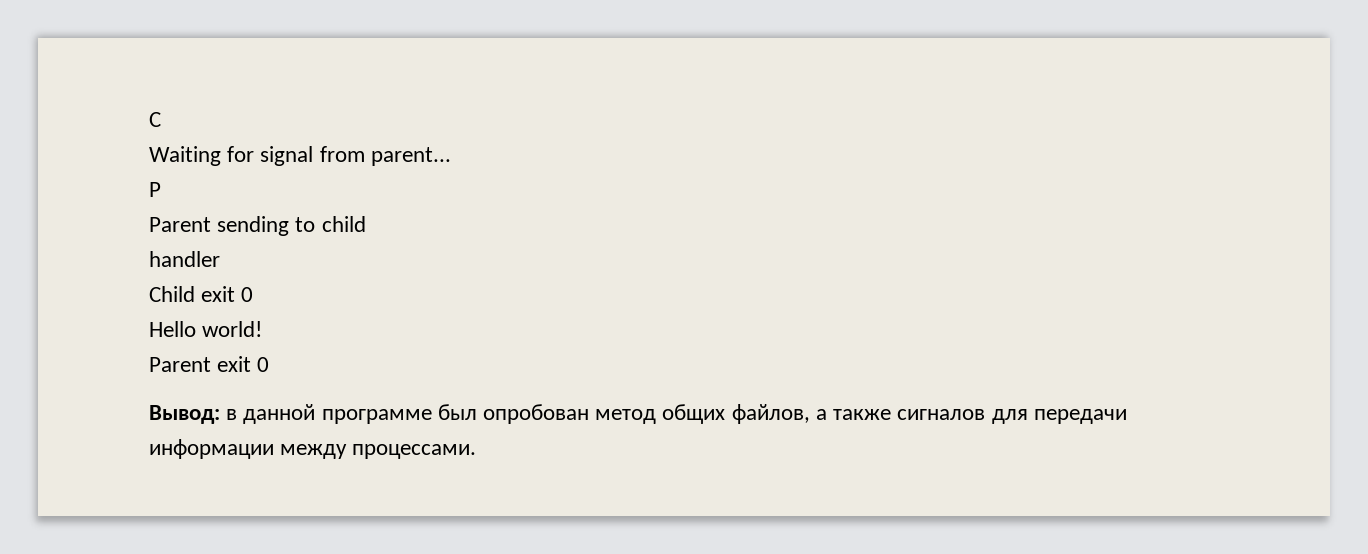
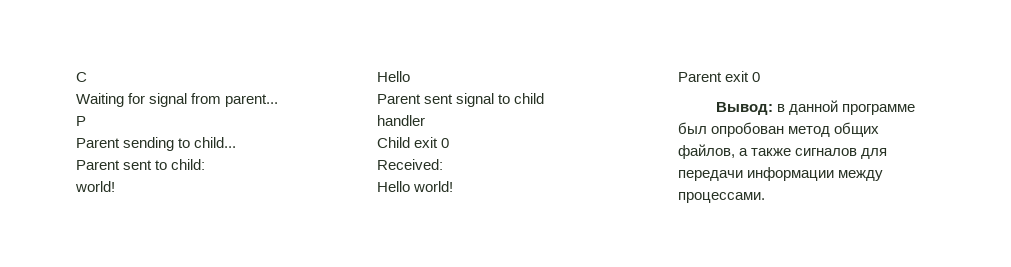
(316, 224) none -> [194,137,237,148] [76,159,206,170] [75,181,115,192] [377,71,410,82] [377,93,511,107] child... // Parent sent to child: // world! // Hello // Parent sent signal to
(254, 294) none -> [377,159,443,170] // Received:

